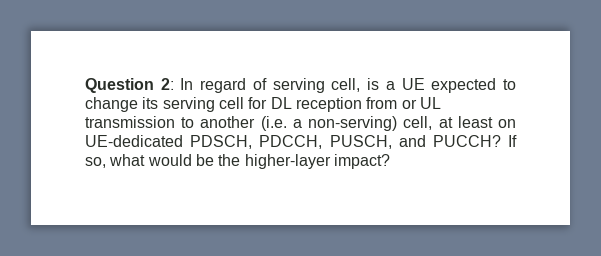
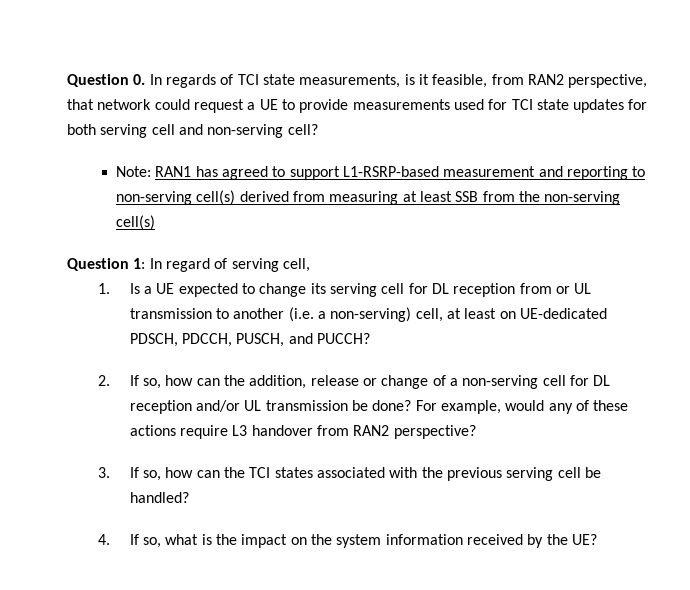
[85,78,174,93] Question 2: -> [67,74,648,88] [67,99,648,113] [67,124,318,138] [116,166,646,180] [116,190,621,205] [116,215,156,230] [67,258,146,271] Question 0. In regards of TCI state measurements, is it feasible, from RAN2 perspective, that network could request a UE to provide measurements used for TCI state updates for both serving cell and non-serving cell? // Note: RAN1 has agreed to support L1-RSRP-based measurement and reporting to non-serving cell(s) derived from measuring at least SSB from the non-serving cell(s) // Question 1:
[367,78,380,90] is -> [98,283,140,294] // 1. Is
[508,135,518,147] [85,154,390,169] If so, what would be the higher-layer impact? -> [98,375,611,389] [129,400,629,414] [129,425,476,439] [98,467,601,481] [129,492,189,503] [98,534,597,548] // 2. If so, how can the addition, release or change of a non-serving cell for DL reception and/or UL transmission be done? For example, would any of these actions require L3 handover from RAN2 perspective? // 3. If so, how can the TCI states associated with the previous serving cell be handled? // 4. If so, what is the impact on the system information received by the UE?

